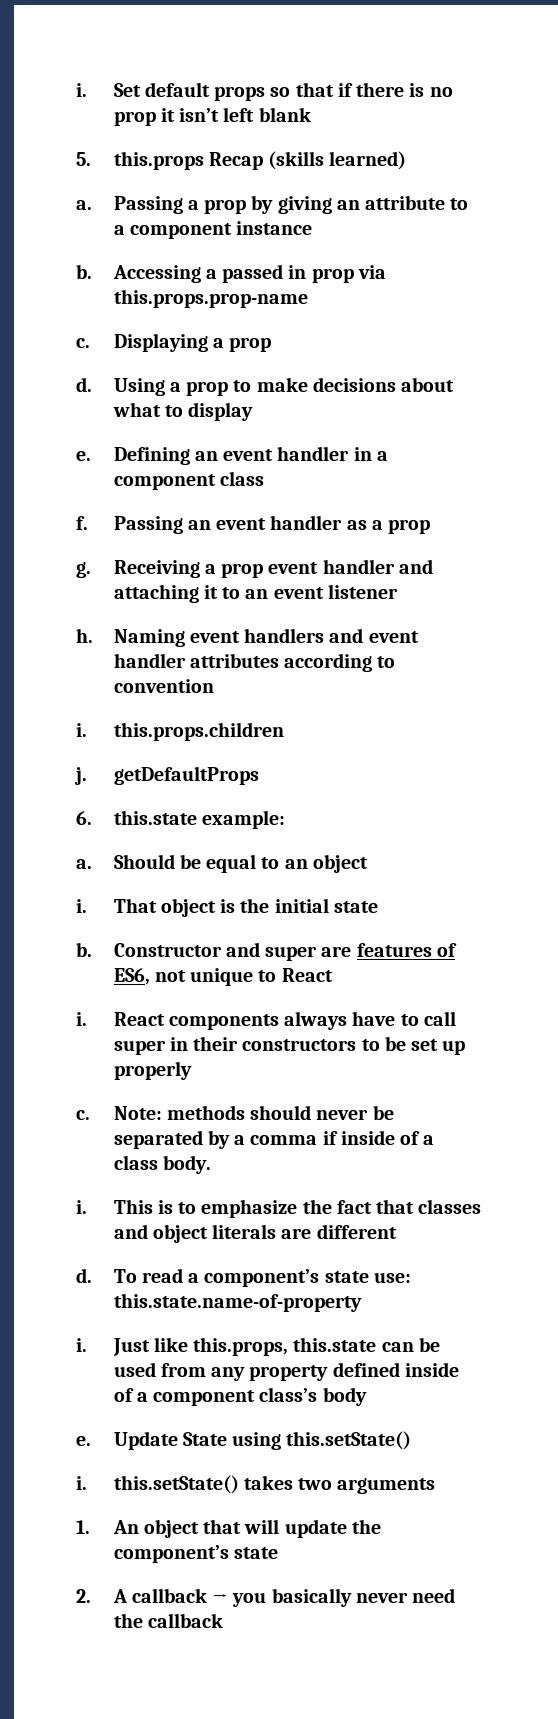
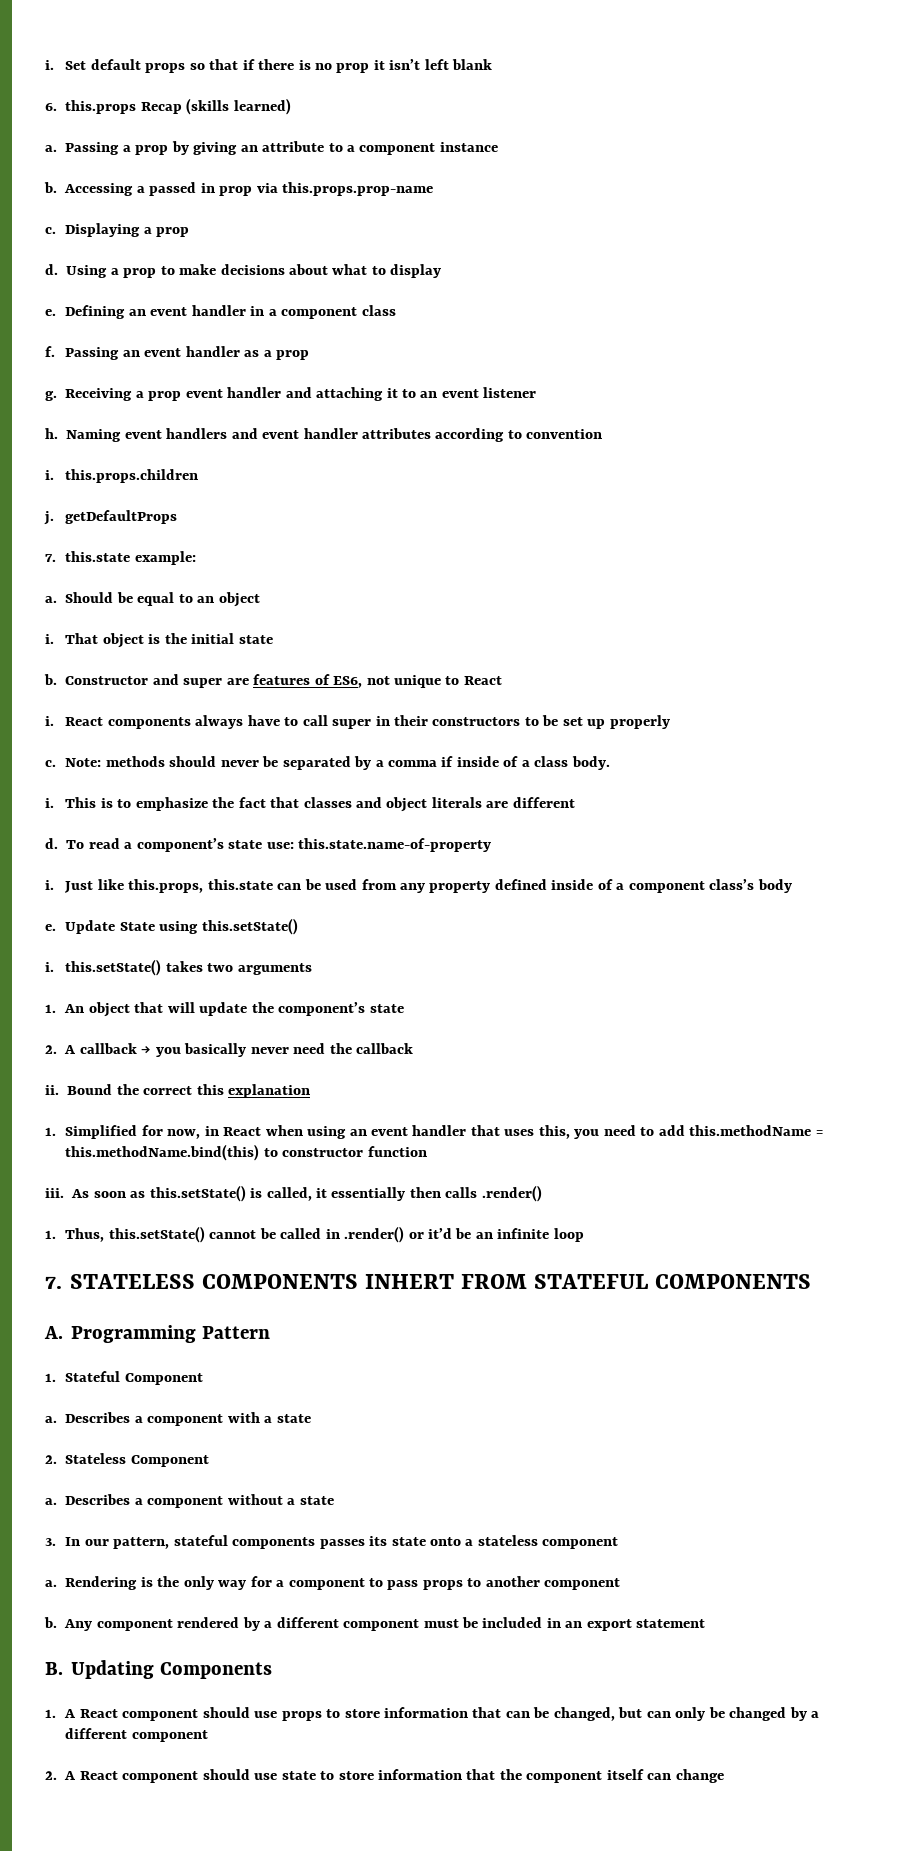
[76,152,91,166] 5. -> [45,103,57,111] 6.
[76,811,92,825] 6. -> [45,554,56,562] 7.
(223, 1620) none -> [45,1084,311,1098] [45,1125,823,1139] [65,1144,427,1161] [45,1185,542,1202] [45,1226,584,1243] [45,1274,812,1289] [44,1325,271,1343] [45,1371,203,1385] [45,1412,311,1426] [45,1453,209,1467] [45,1494,334,1508] [45,1535,619,1549] [45,1576,621,1590] [44,1617,706,1631] [45,1660,273,1679] [45,1707,820,1721] [65,1728,208,1742] [45,1769,724,1783] // ii. Bound the correct this explanation // 1. Simplified for now, in React when using an event handler that uses this, you need to add this.methodName = this.methodName.bind(this) to constructor function // iii. As soon as this.setState() is called, it essentially then calls .render() // 1. Thus, this.setState() cannot be called in .render() or it’d be an infinite loop // 7. STATELESS COMPONENTS INHERT FROM STATEFUL COMPONENTS // A. Programming Pattern // 1. Stateful Component // a. Describes a component with a state // 2. Stateless Component // a. Describes a component without a state // 3. In our pattern, stateful components passes its state onto a stateless component // a. Rendering is the only way for a component to pass props to another component // b. Any component rendered by a different component must be included in an export statement // B. Updating Components // 1. A React component should use props to store information that can be changed, but can only be changed by a different component // 2. A React component should use state to store information that the component itself can change

